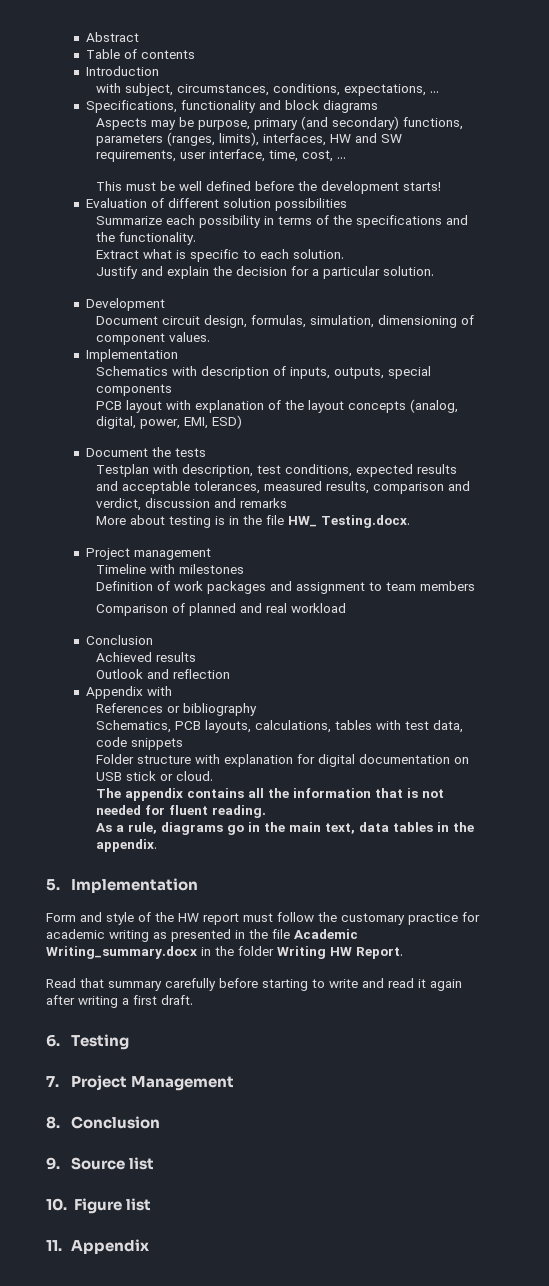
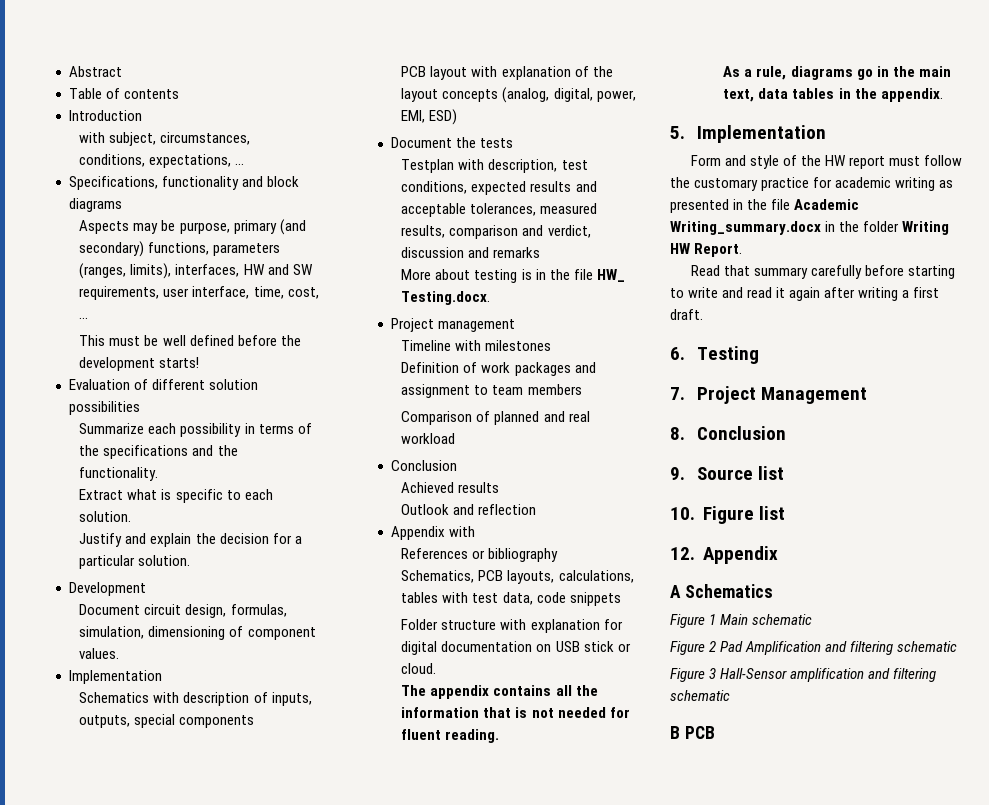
[46,1239,149,1254] 11. Appendix -> [670,546,778,564] [670,584,773,598] [670,614,813,628] [670,641,958,655] [670,668,937,682] [670,690,730,701] [670,726,715,739] 12. Appendix // A Schematics // Figure 1 Main schematic // Figure 2 Pad Amplification and filtering schematic // Figure 3 Hall-Sensor amplification and filtering schematic // B PCB

